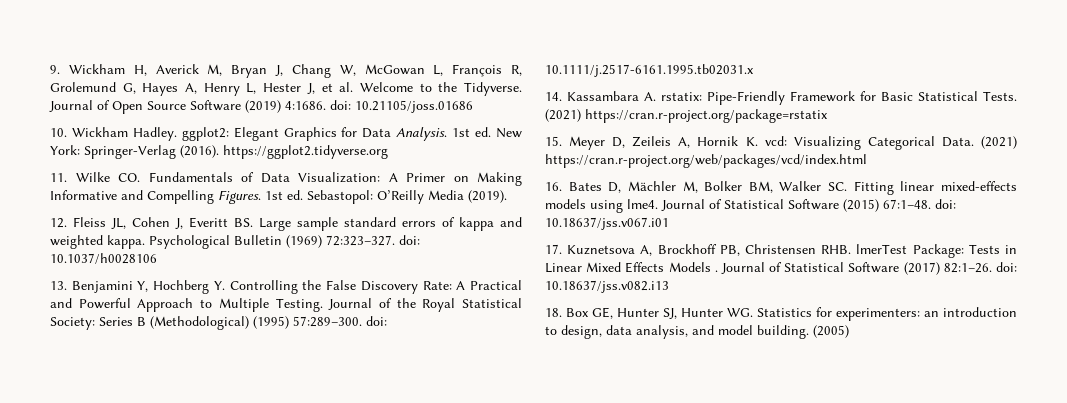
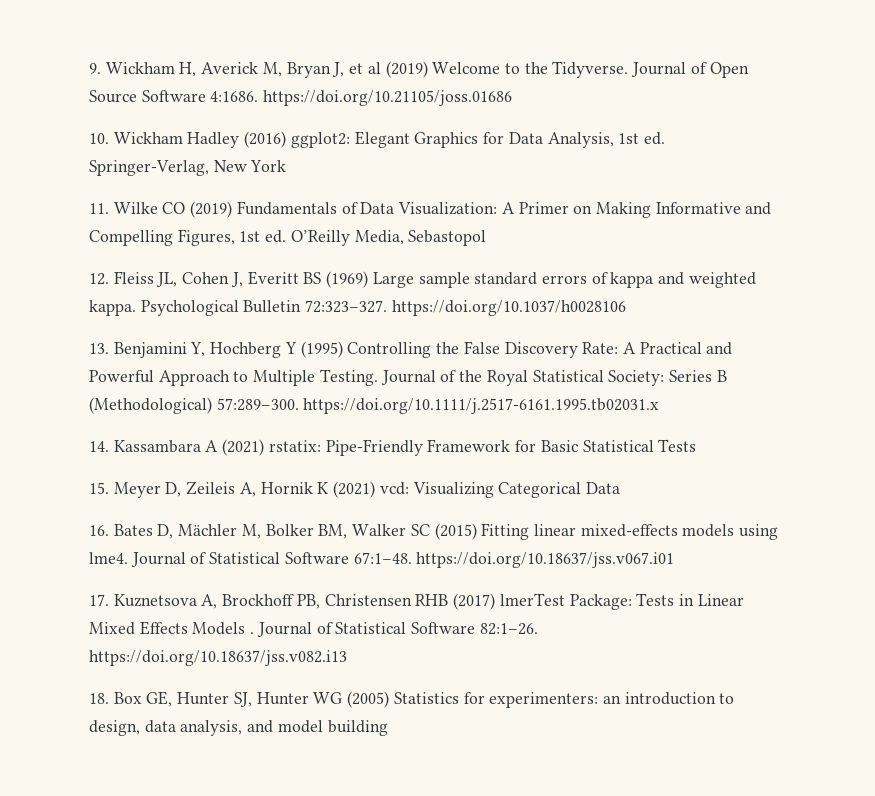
[291,64,522,78] [50,82,354,96] Chang W, McGowan L, François R, Grolemund G, Hayes A, Henry L, Hester J, et al. -> [349,61,428,78] et al (2019)
[245,100,473,113] (2019) 4:1686. doi: 10.21105/joss.01686 -> [210,90,513,106] 4:1686. https://doi.org/10.21105/joss.01686
[132,127,177,141] Hadley. -> [187,131,287,148] Hadley (2016)
[396,127,523,141] [50,145,388,159] Analysis. 1st ed. New York: Springer-Verlag (2016). https://ggplot2.tidyverse.org -> [547,132,665,148] [89,160,287,176] Analysis, 1st ed. Springer-Verlag, New York
[118,173,140,182] CO. -> [162,201,233,218] CO (2019)
[218,190,507,204] Figures. 1st ed. Sebastopol: O’Reilly Media (2019). -> [177,229,487,246] Figures, 1st ed. O’Reilly Media, Sebastopol
[234,218,253,227] BS. -> [303,271,369,288] BS (1969)
[286,235,420,248] [50,253,157,264] (1969) 72:323–327. doi: 10.1037/h0028106 -> [305,300,626,316] 72:323–327. https://doi.org/10.1037/h0028106
[213,281,225,290] Y. -> [284,341,343,358] Y (1995)
[253,316,387,329] [545,64,754,77] (1995) 57:289–300. doi: 10.1111/j.2517-6161.1995.tb02031.x -> [216,398,660,414] 57:289–300. https://doi.org/10.1111/j.2517-6161.1995.tb02031.x
[644,92,656,101] A. -> [205,439,265,456] A (2021)
[983,91,1017,101] [545,109,828,123] Tests. (2021) https://cran.r-project.org/package=rstatix -> [658,439,697,452] Tests
[745,137,758,146] K. -> [317,481,376,498] K (2021)
[941,136,1017,149] [545,154,867,168] Data. (2021) https://cran.r-project.org/web/packages/vcd/index.html -> [585,482,620,494] Data
[828,182,848,191] SC. -> [410,523,477,540] SC (2015)
[843,199,956,212] [545,217,669,230] (2015) 67:1–48. doi: 10.18637/jss.v067.i01 -> [353,552,675,568] 67:1–48. https://doi.org/10.18637/jss.v067.i01
[821,245,852,254] RHB. -> [415,593,496,610] RHB (2017)
[903,262,1017,275] [545,280,669,293] (2017) 82:1–26. doi: 10.18637/jss.v082.i13 -> [479,623,538,635] [89,650,347,666] 82:1–26. https://doi.org/10.18637/jss.v082.i13
[727,308,753,317] WG. -> [313,691,390,708] WG (2005)
[757,325,849,339] building. (2005) -> [327,720,388,736] building

